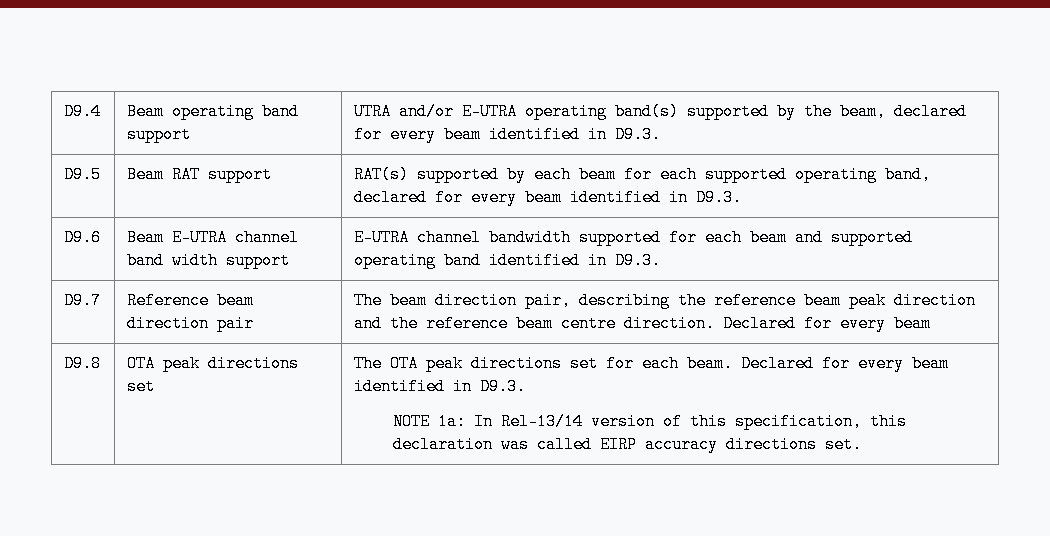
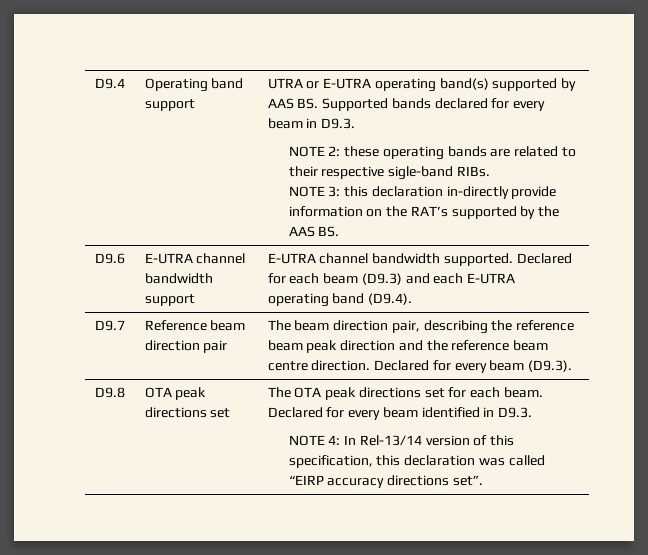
[127,103,255,120] Beam operating -> [144,78,208,92] Operating
[399,103,455,120] and/or -> [306,81,320,89] or
[804,103,968,120] [354,126,662,143] [64,166,102,183] [127,166,273,183] [354,166,932,183] [354,189,743,206] the beam, declared for every beam identified in D9.3. // D9.5 | Beam RAT support | RAT(s) supported by each beam for each supported operating band, declared for every beam identified in D9.3. -> [267,98,546,111] [267,118,356,129] [288,146,576,160] [288,166,490,180] [288,186,557,199] [288,206,560,219] [288,226,340,237] AAS BS. Supported bands declared for every beam in D9.3. // NOTE 2: these operating bands are related to their respective sigle-band RIBs. // NOTE 3: this declaration in-directly provide information on the RAT’s supported by the AAS BS.
[127,229,300,246] [127,252,219,269] Beam E-UTRA channel band width -> [144,253,246,264] [144,273,213,284] E-UTRA channel bandwidth
[579,229,662,246] supported -> [443,253,572,266] supported. Declared
[795,229,914,246] [354,252,662,269] and supported operating band identified in D9.3. -> [361,273,516,285] [267,293,413,307] (D9.3) and each E-UTRA operating band (D9.4).
(932, 323) none -> [528,360,573,372] (D9.3).
[438,413,467,430] 1a: -> [328,435,341,445] 4:
[600,436,638,453] EIRP -> [288,475,324,485] “EIRP
[825,436,863,453] set. -> [452,475,483,486] set”.

